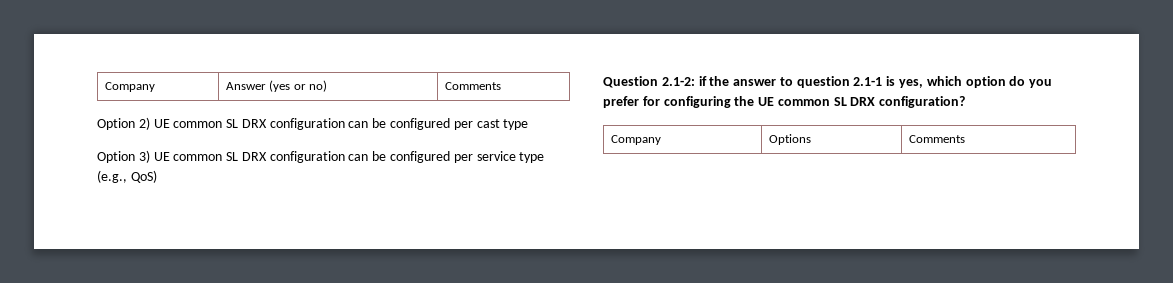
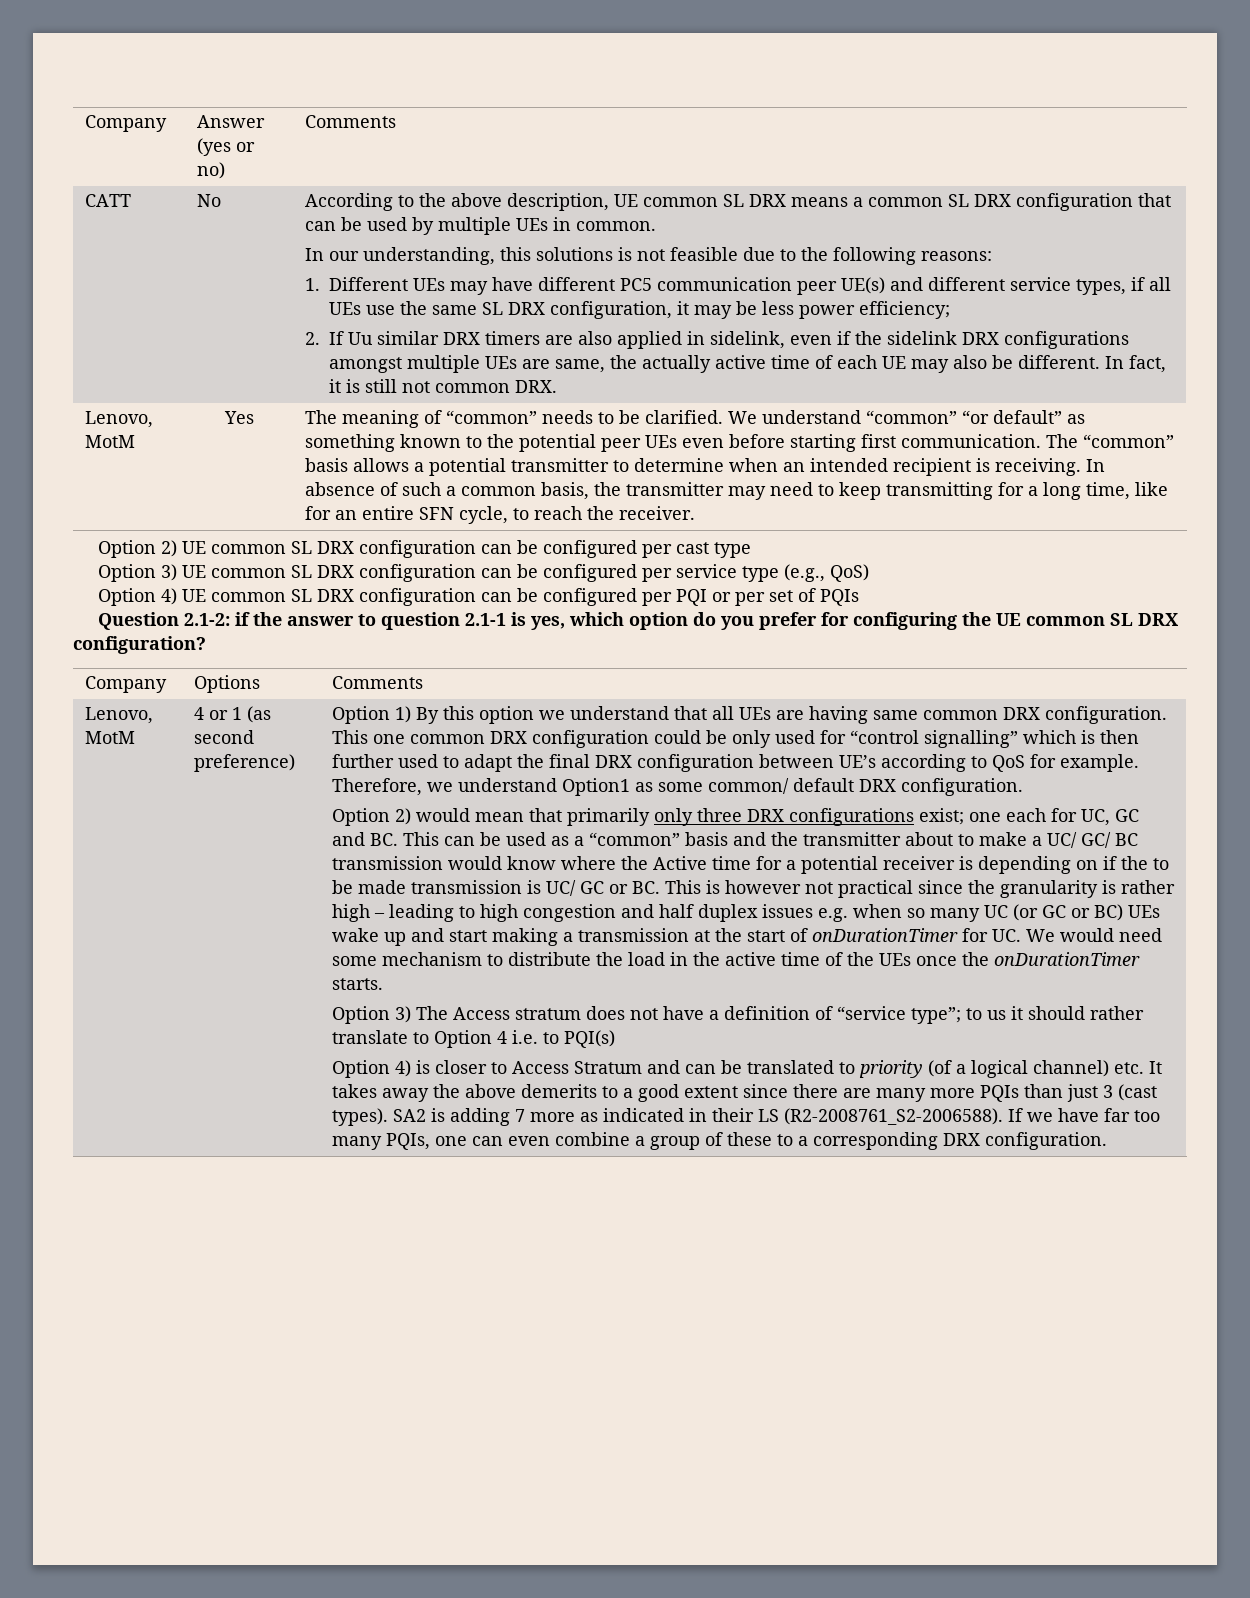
(502, 86) none -> [85,194,132,207] [197,194,222,207] [305,193,1172,211] [305,217,657,235] [305,247,993,265] [305,277,1172,295] [329,301,951,319] [305,331,1130,349] [329,355,1167,373] [329,379,558,393] [85,411,154,428] [85,435,136,448] [224,411,254,424] [305,410,1086,428] [305,434,1175,452] [305,458,1106,476] [305,482,1169,500] [305,506,696,524] // CATT | No | According to the above description, UE common SL DRX means a common SL DRX configuration that can be used by multiple UEs in common. // In our understanding, this solutions is not feasible due to the following reasons: // 1. Different UEs may have different PC5 communication peer UE(s) and different service types, if all UEs use the same SL DRX configuration, it may be less power efficiency; // 2. If Uu similar DRX timers are also applied in sidelink, even if the sidelink DRX configurations amongst multiple UEs are same, the actually active time of each UE may also be different. In fact, it is still not common DRX. // Lenovo, MotM | Yes | The meaning of “common” needs to be clarified. We understand “common” “or default” as something known to the potential peer UEs even before starting first communication. The “common” basis allows a potential transmitter to determine when an intended recipient is receiving. In absence of such a common basis, the transmitter may need to keep transmitting for a long time, like for an entire SFN cycle, to reach the receiver.
(157, 176) none -> [98,588,860,606] // Option 4) UE common SL DRX configuration can be configured per PQI or per set of PQIs
(966, 139) none -> [85,707,154,724] [85,731,136,744] [194,706,272,723] [194,730,255,744] [194,754,296,772] [332,706,1168,724] [332,730,1140,748] [332,754,1140,772] [332,778,1024,796] [332,808,1140,826] [332,832,1139,848] [332,856,1170,874] [332,880,1176,898] [332,904,1161,922] [332,928,1163,946] [332,952,1141,966] [332,978,384,990] [332,1006,1145,1024] [332,1030,616,1048] [332,1060,1163,1078] [332,1084,1158,1102] [332,1108,1161,1126] [332,1132,1108,1150] // Lenovo, MotM | 4 or 1 (as second preference) | Option 1) By this option we understand that all UEs are having same common DRX configuration. This one common DRX configuration could be only used for “control signalling” which is then further used to adapt the final DRX configuration between UE’s according to QoS for example. Therefore, we understand Option1 as some common/ default DRX configuration. // Option 2) would mean that primarily only three DRX configurations exist; one each for UC, GC and BC. This can be used as a “common” basis and the transmitter about to make a UC/ GC/ BC transmission would know where the Active time for a potential receiver is depending on if the to be made transmission is UC/ GC or BC. This is however not practical since the granularity is rather high – leading to high congestion and half duplex issues e.g. when so many UC (or GC or BC) UEs wake up and start making a transmission at the start of onDurationTimer for UC. We would need some mechanism to distribute the load in the active time of the UEs once the onDurationTimer starts. // Option 3) The Access stratum does not have a definition of “service type”; to us it should rather translate to Option 4 i.e. to PQI(s) // Option 4) is closer to Access Stratum and can be translated to priority (of a logical channel) etc. It takes away the above demerits to a good extent since there are many more PQIs than just 3 (cast types). SA2 is adding 7 more as indicated in their LS (R2-2008761_S2-2006588). If we have far too many PQIs, one can even combine a group of these to a corresponding DRX configuration.

